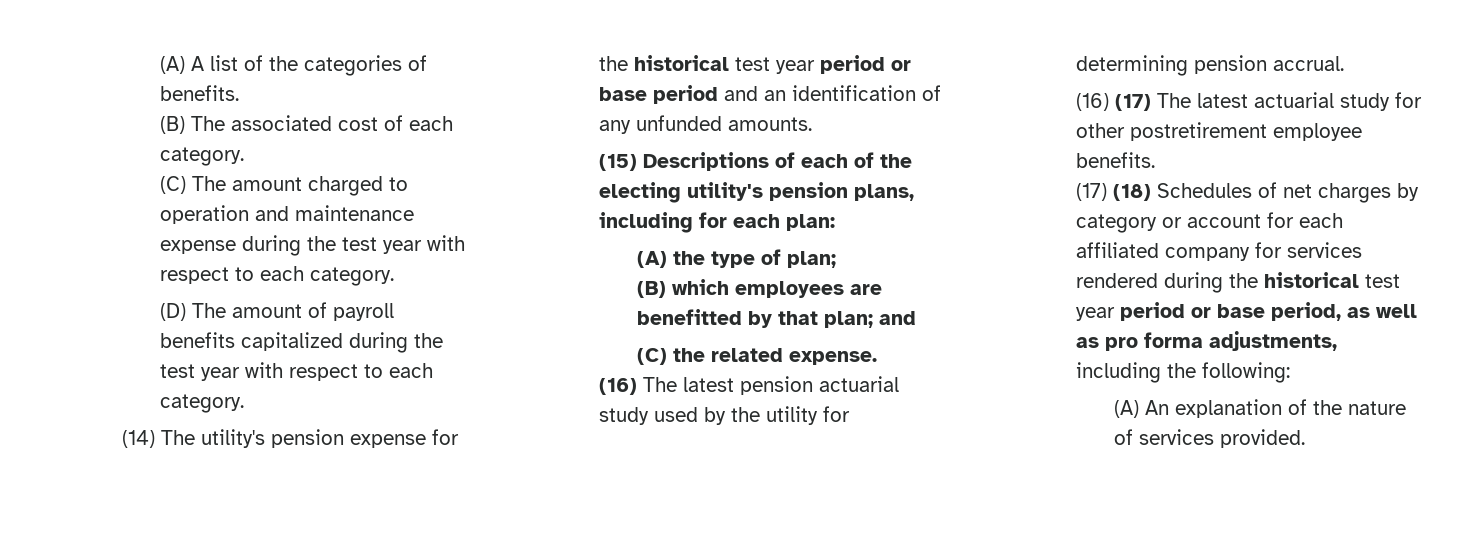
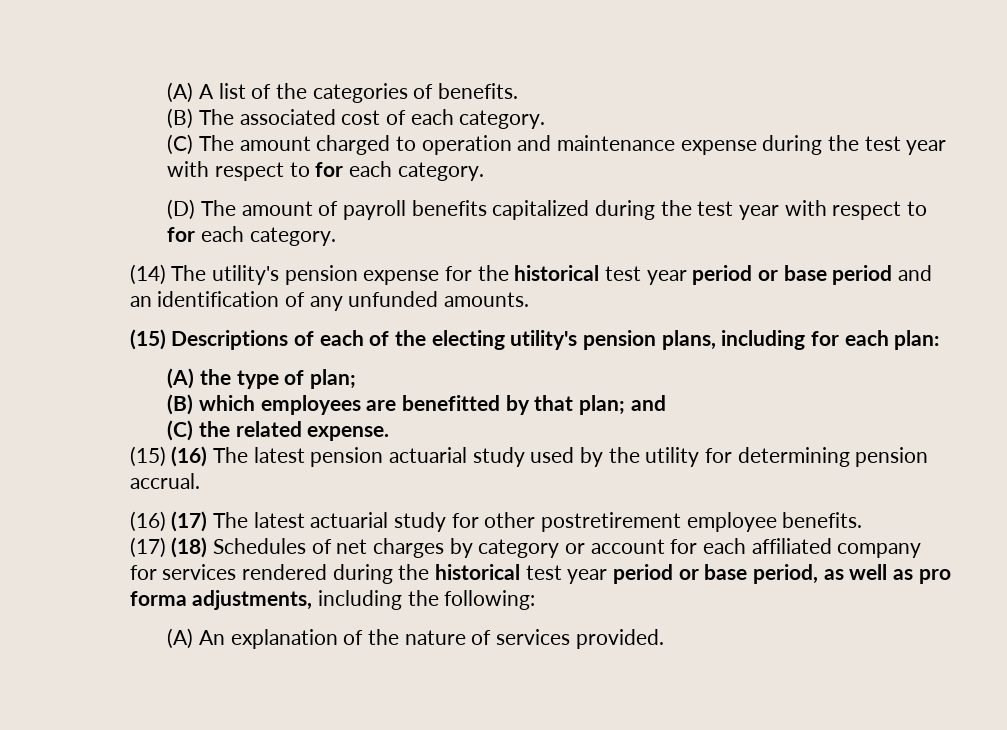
(255, 274) none -> [315,162,344,177] for
(384, 371) none -> [167,227,196,242] for
(878, 358) none -> [129,446,166,467] (15)

